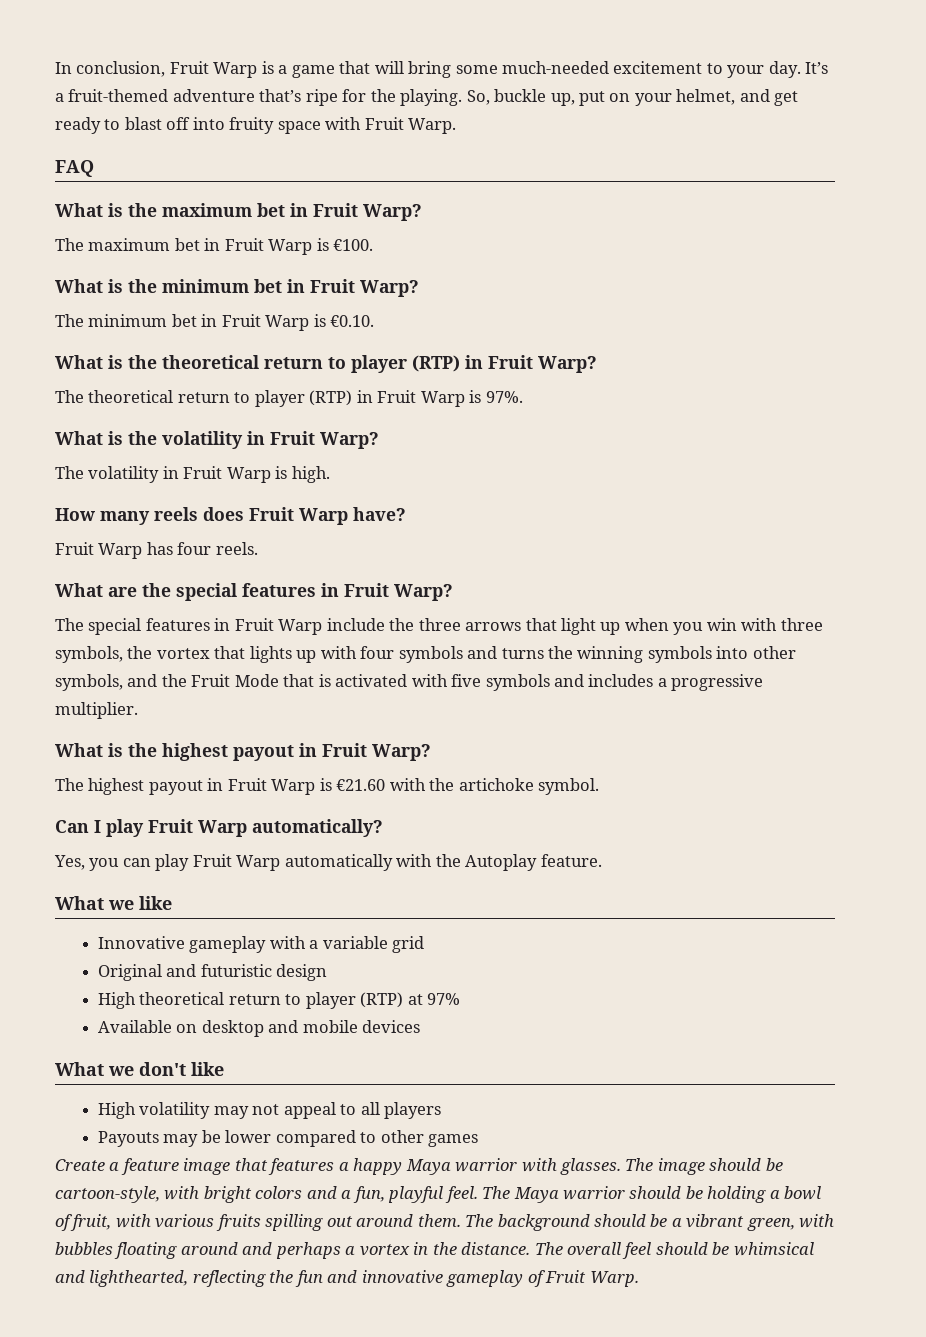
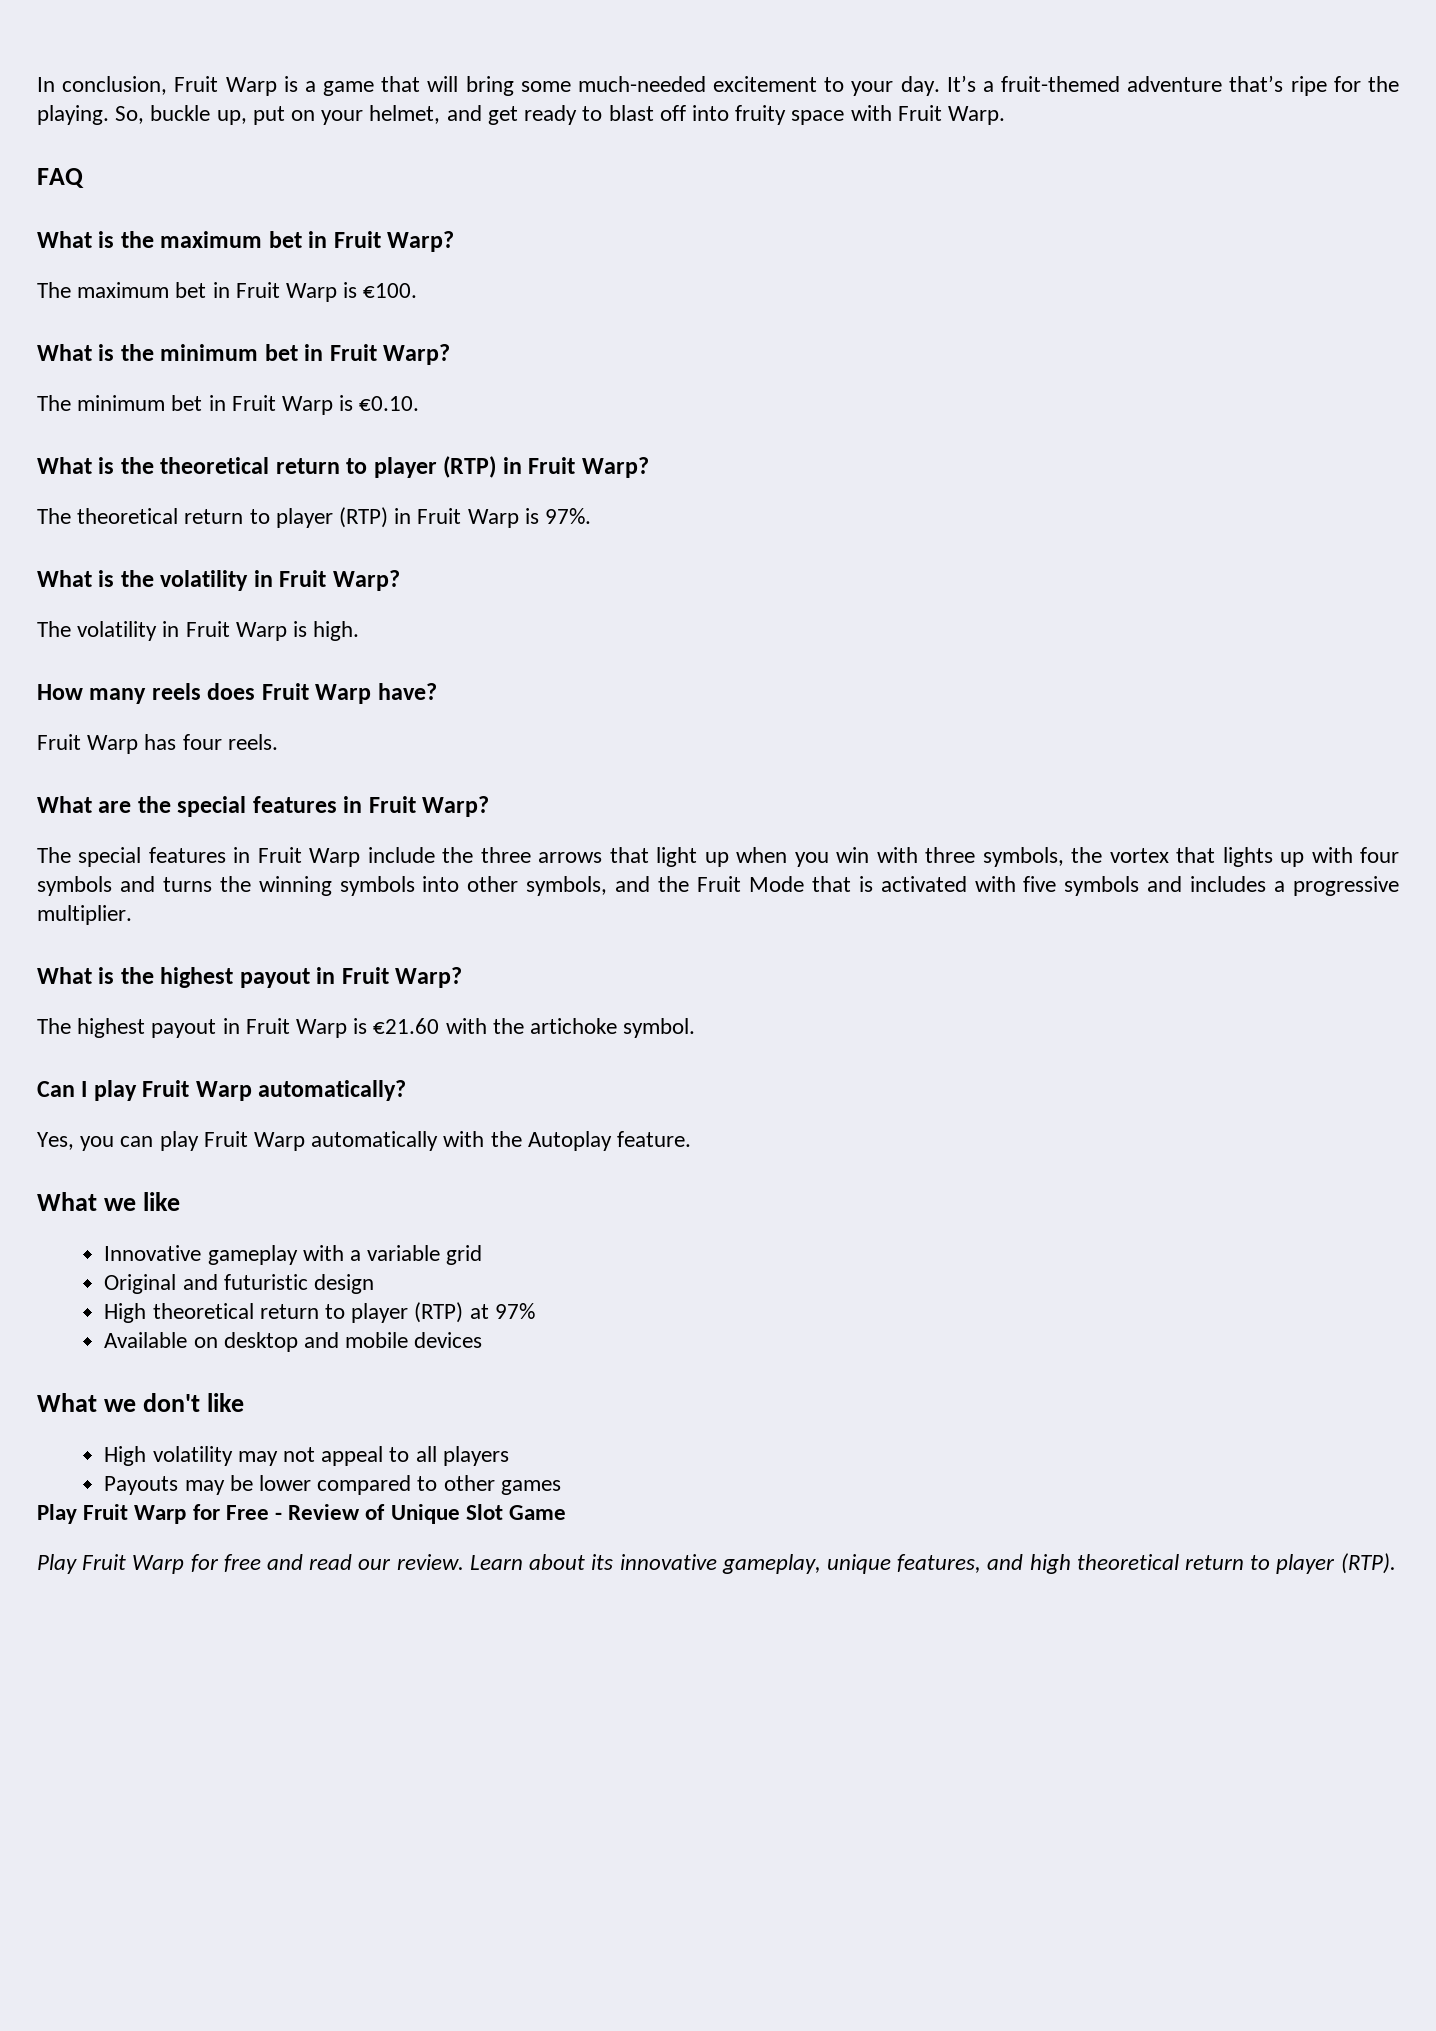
[55,1158,783,1175] [55,1186,822,1203] [55,1214,835,1231] [55,1242,814,1259] [55,1270,639,1287] Create a feature image that features a happy Maya warrior with glasses. The image should be cartoon-style, with bright colors and a fun, playful feel. The Maya warrior should be holding a bowl of fruit, with various fruits spilling out around them. The background should be a vibrant green, with bubbles floating around and perhaps a vortex in the distance. The overall feel should be whimsical and lighthearted, reflecting the fun and innovative gameplay of Fruit Warp. -> [37,1504,567,1524] [37,1553,1396,1574] Play Fruit Warp for Free - Review of Unique Slot Game // Play Fruit Warp for free and read our review. Learn about its innovative gameplay, unique features, and high theoretical return to player (RTP).

